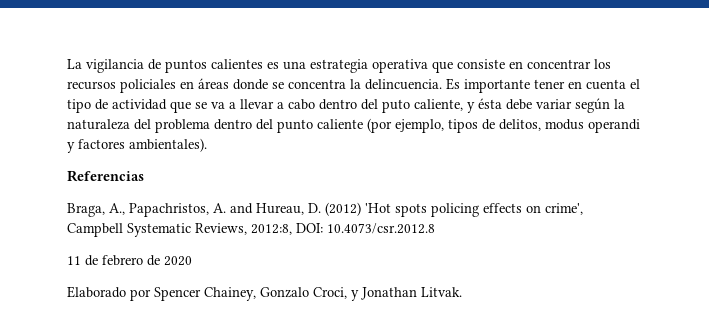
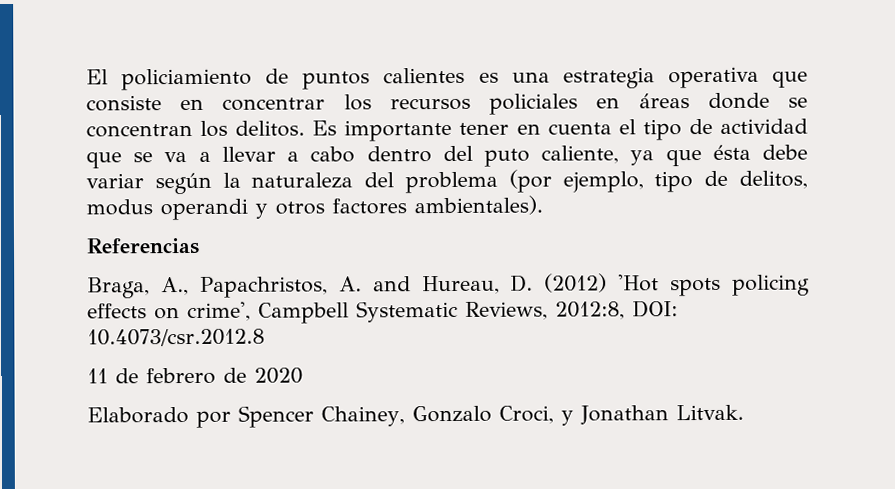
[67,59,144,73] La vigilancia -> [86,68,253,91] El policiamiento
[288,79,442,90] concentra la delincuencia. -> [86,120,306,138] concentran los delitos.
[467,102,475,113] y -> [630,149,702,167] ya que
[214,119,363,133] dentro del punto caliente -> (498, 182) none
[448,119,478,133] tipos -> [654,171,694,193] tipo
(75, 147) none -> [275,201,325,215] otros

